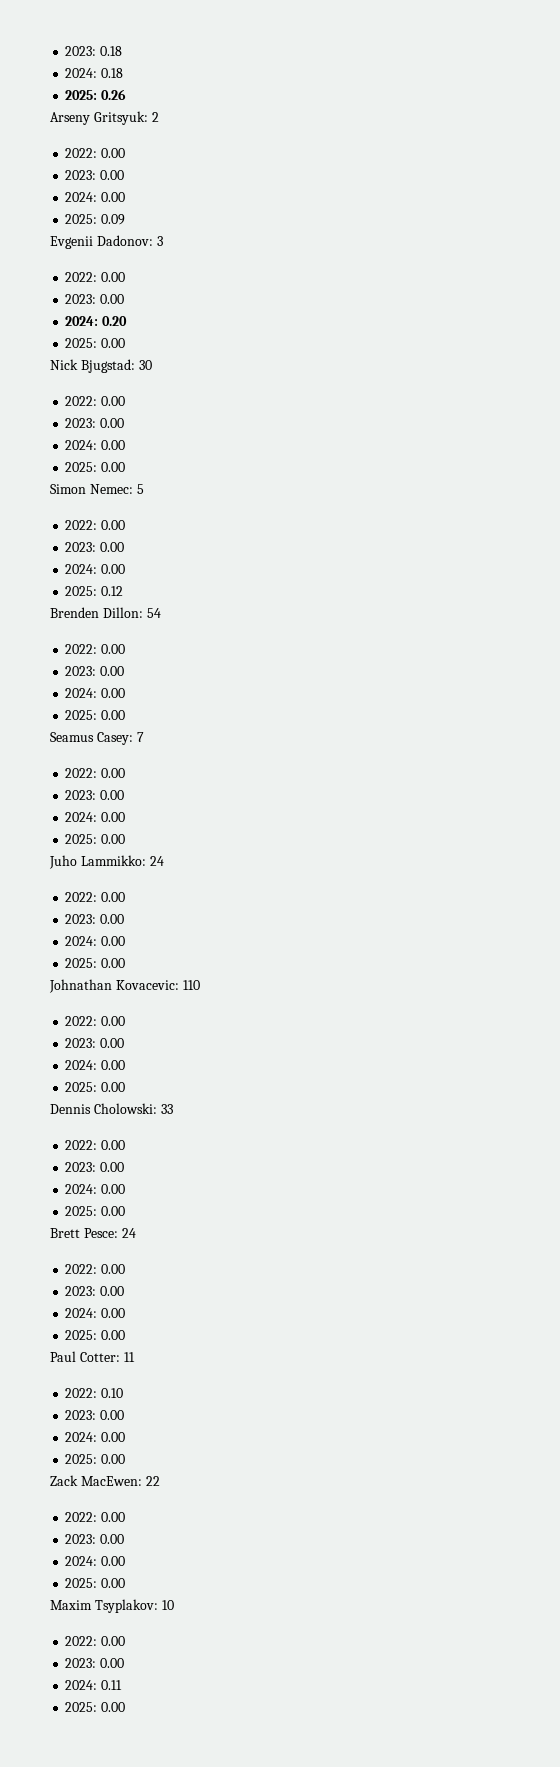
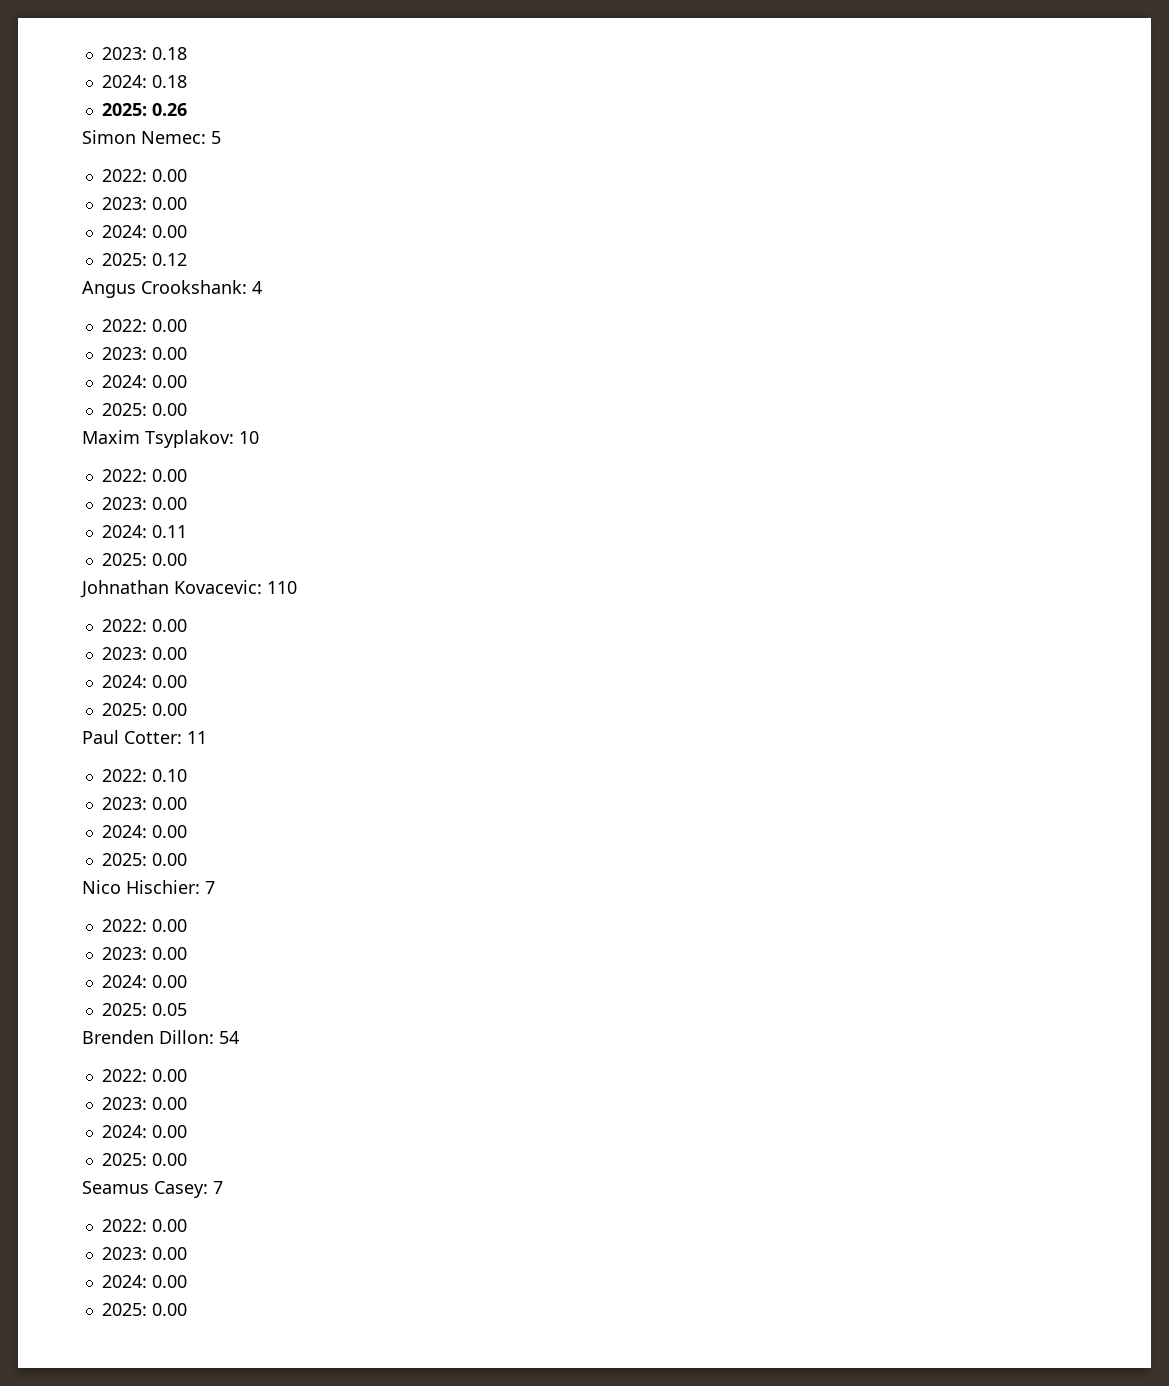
[50,111,159,125] [65,148,126,158] [65,170,125,180] [65,192,126,202] [65,214,126,225] [50,235,163,249] [65,272,126,282] [65,294,125,304] [65,316,128,326] [65,338,126,348] [50,359,152,373] [65,396,126,406] [65,418,125,428] [65,440,126,450] [65,462,126,472] // Arseny Gritsyuk: 2 // 2022: 0.00 // 2023: 0.00 // 2024: 0.00 // 2025: 0.09 // Evgenii Dadonov: 3 // 2022: 0.00 // 2023: 0.00 // 2024: 0.20 // 2025: 0.00 // Nick Bjugstad: 30 // 2022: 0.00 // 2023: 0.00 // 2024: 0.00 // 2025: 0.00 -> (187, 109) none
(124, 591) none -> [82,280,262,298] [101,319,187,332] [101,347,187,360] [101,375,187,388] [101,403,187,416] [82,430,259,448] [101,469,187,482] [101,497,187,510] [101,525,187,538] [101,553,187,566] [80,580,297,598] [101,619,187,632] [101,647,187,660] [101,675,187,688] [101,703,187,716] [82,730,207,744] [101,769,187,782] [101,797,187,810] [101,825,187,838] [101,853,187,866] [82,880,215,894] [101,919,187,932] [101,947,187,960] [101,975,187,988] [101,1003,187,1016] // Angus Crookshank: 4 // 2022: 0.00 // 2023: 0.00 // 2024: 0.00 // 2025: 0.00 // Maxim Tsyplakov: 10 // 2022: 0.00 // 2023: 0.00 // 2024: 0.11 // 2025: 0.00 // Johnathan Kovacevic: 110 // 2022: 0.00 // 2023: 0.00 // 2024: 0.00 // 2025: 0.00 // Paul Cotter: 11 // 2022: 0.10 // 2023: 0.00 // 2024: 0.00 // 2025: 0.00 // Nico Hischier: 7 // 2022: 0.00 // 2023: 0.00 // 2024: 0.00 // 2025: 0.05
[49,855,164,869] [65,892,126,902] [65,914,125,924] [65,936,126,946] [65,958,126,968] [49,979,200,993] [65,1016,126,1026] [65,1038,125,1048] [65,1060,126,1070] [65,1082,126,1092] [50,1103,173,1114] [65,1140,126,1150] [65,1162,125,1172] [65,1184,126,1194] [65,1206,126,1216] [50,1228,136,1238] [65,1264,126,1274] [65,1286,125,1296] [65,1308,126,1318] [65,1330,126,1340] [50,1351,135,1362] [65,1388,124,1398] [65,1410,125,1420] [65,1432,126,1442] [65,1454,126,1464] [50,1475,160,1486] [65,1512,126,1522] [65,1534,125,1544] [65,1556,126,1566] [65,1578,126,1588] [50,1599,174,1613] [65,1636,126,1646] [65,1658,125,1668] [65,1680,123,1690] [65,1702,126,1712] // Juho Lammikko: 24 // 2022: 0.00 // 2023: 0.00 // 2024: 0.00 // 2025: 0.00 // Johnathan Kovacevic: 110 // 2022: 0.00 // 2023: 0.00 // 2024: 0.00 // 2025: 0.00 // Dennis Cholowski: 33 // 2022: 0.00 // 2023: 0.00 // 2024: 0.00 // 2025: 0.00 // Brett Pesce: 24 // 2022: 0.00 // 2023: 0.00 // 2024: 0.00 // 2025: 0.00 // Paul Cotter: 11 // 2022: 0.10 // 2023: 0.00 // 2024: 0.00 // 2025: 0.00 // Zack MacEwen: 22 // 2022: 0.00 // 2023: 0.00 // 2024: 0.00 // 2025: 0.00 // Maxim Tsyplakov: 10 // 2022: 0.00 // 2023: 0.00 // 2024: 0.11 // 2025: 0.00 -> (187, 1309) none

